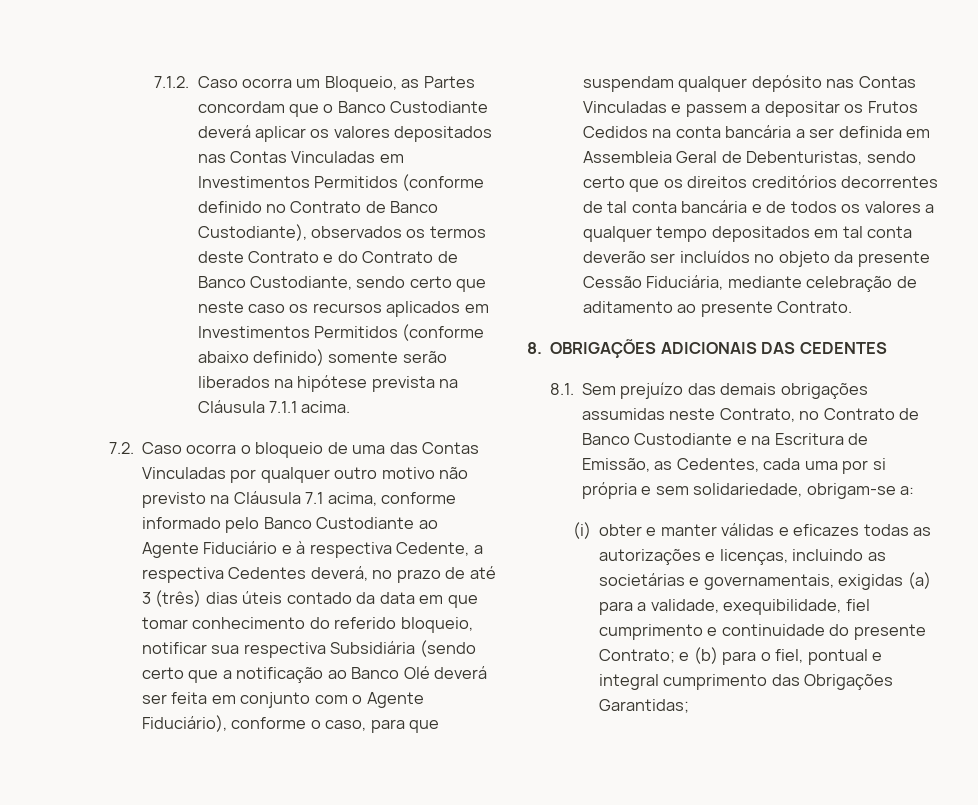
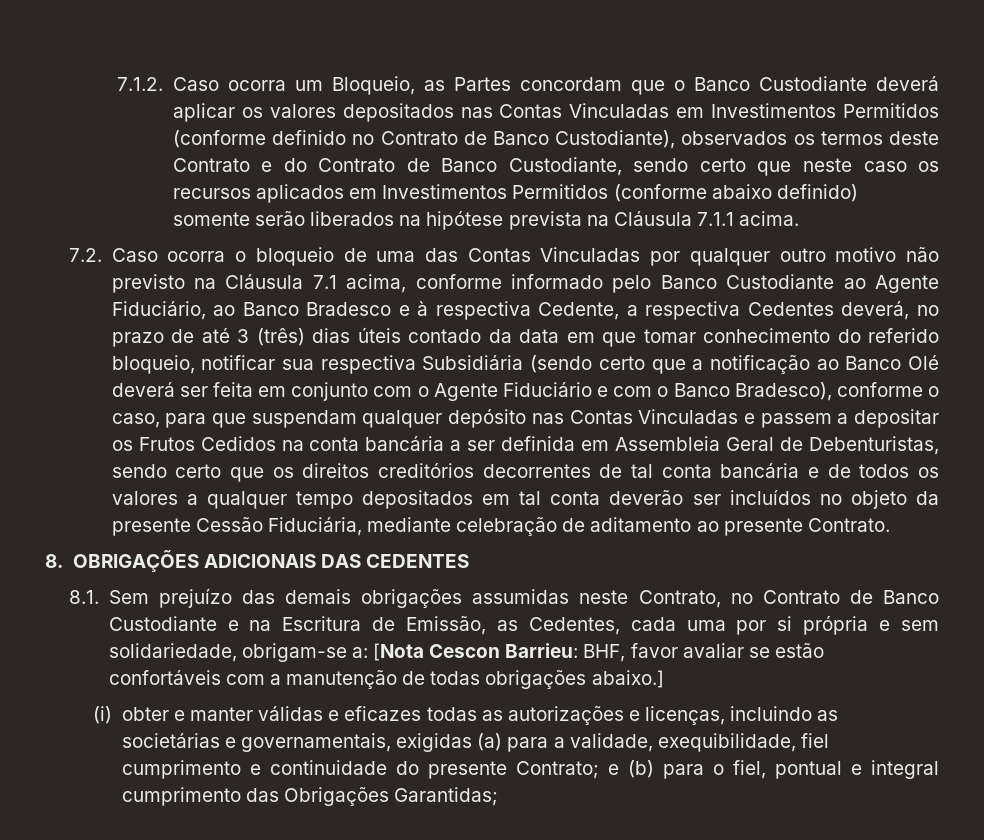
[203,541,278,554] Fiduciário -> [111,301,392,320] Fiduciário, ao Banco Bradesco
[142,715,228,732] Fiduciário), -> [502,382,832,401] Fiduciário e com o Banco Bradesco),
(915, 490) none -> [373,643,824,662] [108,670,664,689] [Nota Cescon Barrieu: BHF, favor avaliar se estão confortáveis com a manutenção de todas obrigações abaixo.]

